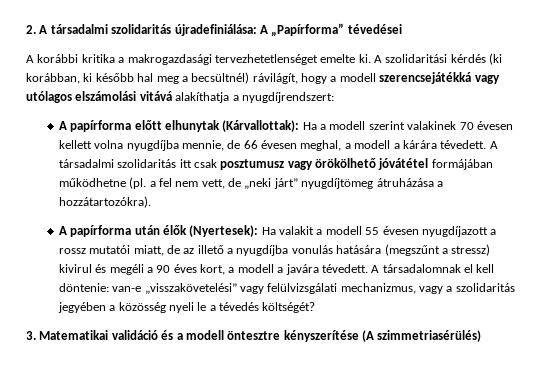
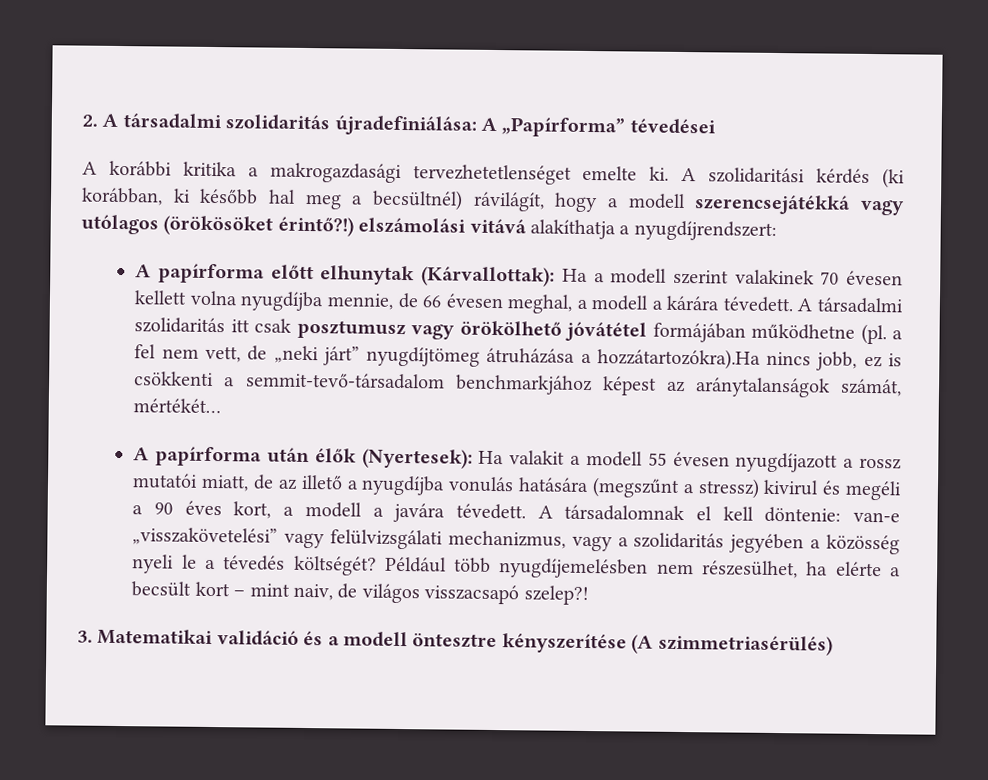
(72, 97) none -> [163,215,354,237] (örökösöket érintő?!)
[58,196,151,208] hozzátartozókra). -> [596,348,902,371] [134,371,902,398] [133,398,222,414] hozzátartozókra).Ha nincs jobb, ez is csökkenti a semmit-tevő-társadalom benchmarkjához képest az aránytalanságok számát, mértékét…
(316, 307) none -> [384,556,901,579] [131,581,589,606] Például több nyugdíjemelésben nem részesülhet, ha elérte a becsült kort – mint naiv, de világos visszacsapó szelep?!

